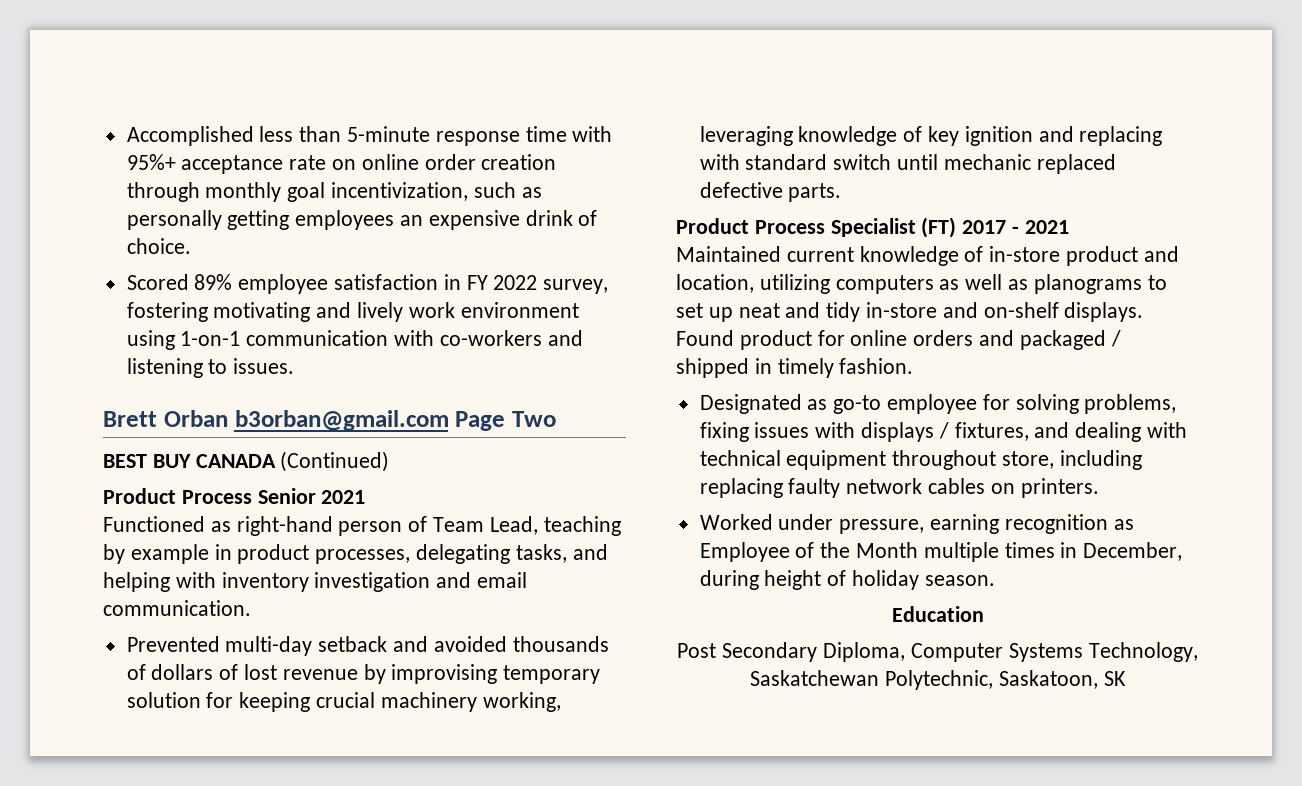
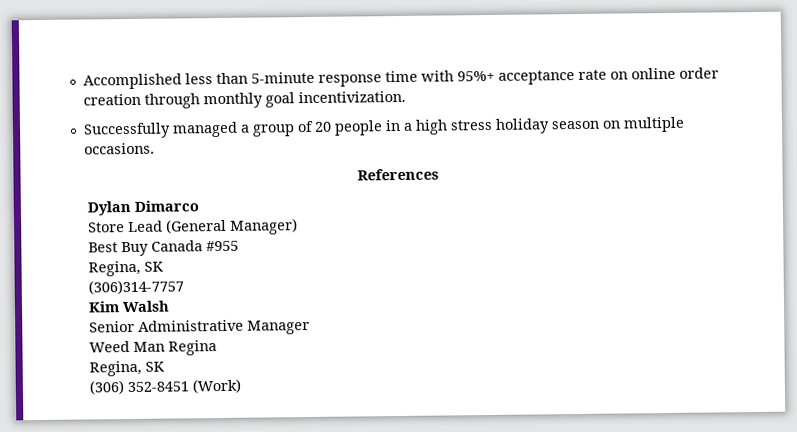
[331,182,542,201] [126,210,598,230] [126,238,191,254] [126,274,609,294] [126,302,579,322] [126,330,583,350] [126,358,295,378] [103,410,556,431] [103,451,390,472] [103,488,366,504] [103,516,621,536] [103,544,608,564] [103,572,528,592] [103,600,251,616] [126,636,609,656] [126,664,601,684] [126,692,561,712] [699,126,1163,146] [699,154,1116,174] [699,182,842,202] [676,217,1069,238] [676,246,1179,266] [676,274,1167,294] [676,302,1144,322] [676,330,1121,350] [676,358,914,378] [699,394,1177,414] [699,422,1188,442] [699,450,1142,470] [699,478,1099,498] [699,514,1134,534] [699,542,1183,562] [699,570,995,590] [891,606,984,622] [677,642,1198,662] [750,670,1126,690] incentivization, such as personally getting employees an expensive drink of choice. // Scored 89% employee satisfaction in FY 2022 survey, fostering motivating and lively work environment using 1-on-1 communication with co-workers and listening to issues. // Brett Orban b3orban@gmail.com Page Two // BEST BUY CANADA (Continued) // Product Process Senior 2021 // Functioned as right-hand person of Team Lead, teaching by example in product processes, delegating tasks, and helping with inventory investigation and email communication. // Prevented multi-day setback and avoided thousands of dollars of lost revenue by improvising temporary solution for keeping crucial machinery working, leveraging knowledge of key ignition and replacing with standard switch until mechanic replaced defective parts. // Product Process Specialist (FT) 2017 - 2021 // Maintained current knowledge of in-store product and location, utilizing computers as well as planograms to set up neat and tidy in-store and on-shelf displays. Found product for online orders and packaged / shipped in timely fashion. // Designated as go-to employee for solving problems, fixing issues with displays / fixtures, and dealing with technical equipment throughout store, including replacing faulty network cables on printers. // Worked under pressure, earning recognition as Employee of the Month multiple times in December, during height of holiday season. // Education // Post Secondary Diploma, Computer Systems Technology, Saskatchewan Polytechnic, Saskatoon, SK -> [297,90,406,104] [82,116,685,139] [83,142,155,155] [357,168,439,181] [86,200,199,216] [87,218,298,235] [87,240,239,257] [87,260,164,277] [87,279,184,295] [87,300,170,313] [88,319,310,335] [88,340,217,356] [88,360,165,377] [88,378,241,395] incentivization. // Successfully managed a group of 20 people in a high stress holiday season on multiple occasions. // References // Dylan Dimarco // Store Lead (General Manager) // Best Buy Canada #955 // Regina, SK // (306)314-7757 // Kim Walsh // Senior Administrative Manager // Weed Man Regina // Regina, SK // (306) 352-8451 (Work)

